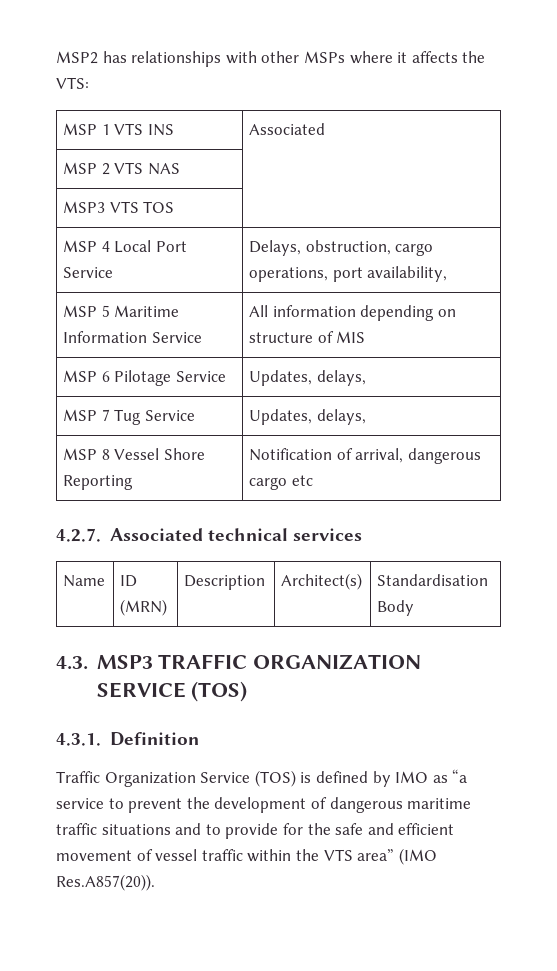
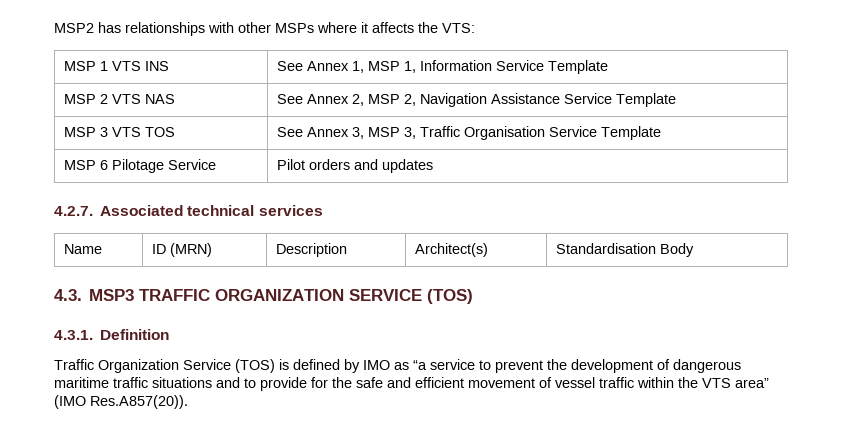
[249,123,326,135] [63,162,181,175] [63,201,175,213] [63,240,188,253] [63,267,114,278] [249,240,434,256] [249,266,448,282] [63,305,180,317] [63,331,202,343] [249,305,457,321] [249,331,366,343] [63,370,227,386] [249,370,366,386] [63,409,196,425] [249,409,366,425] [63,448,206,460] [63,475,134,490] [249,448,482,464] [249,475,313,490] Associated // MSP 2 VTS NAS | // MSP3 VTS TOS | // MSP 4 Local Port Service | Delays, obstruction, cargo operations, port availability, // MSP 5 Maritime Information Service | All information depending on structure of MIS // MSP 6 Pilotage Service | Updates, delays, // MSP 7 Tug Service | Updates, delays, // MSP 8 Vessel Shore Reporting | Notification of arrival, dangerous cargo etc -> [276,60,608,74] [63,94,175,104] [276,93,676,107] [63,127,175,137] [276,126,661,140] [63,159,216,173] [276,159,433,173] See Annex 1, MSP 1, Information Service Template // MSP 2 VTS NAS | See Annex 2, MSP 2, Navigation Assistance Service Template // MSP 3 VTS TOS | See Annex 3, MSP 3, Traffic Organisation Service Template // MSP 6 Pilotage Service | Pilot orders and updates

